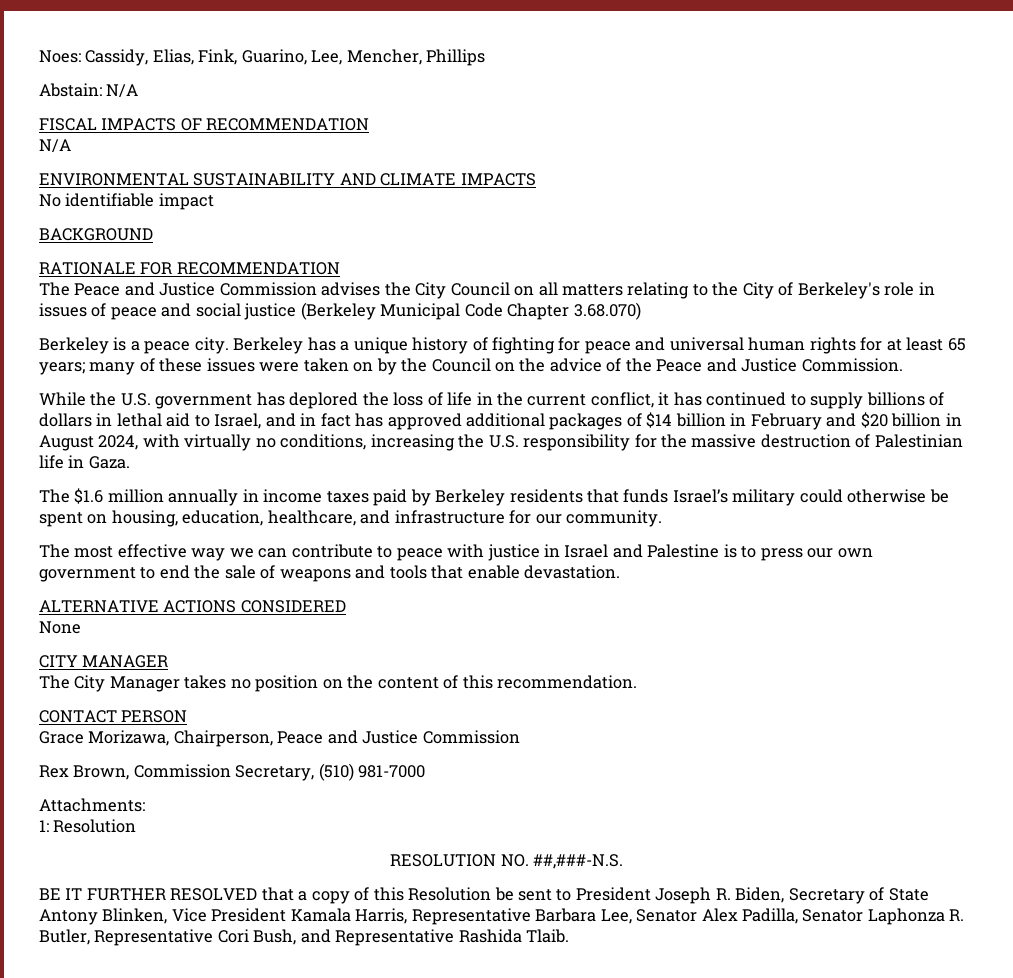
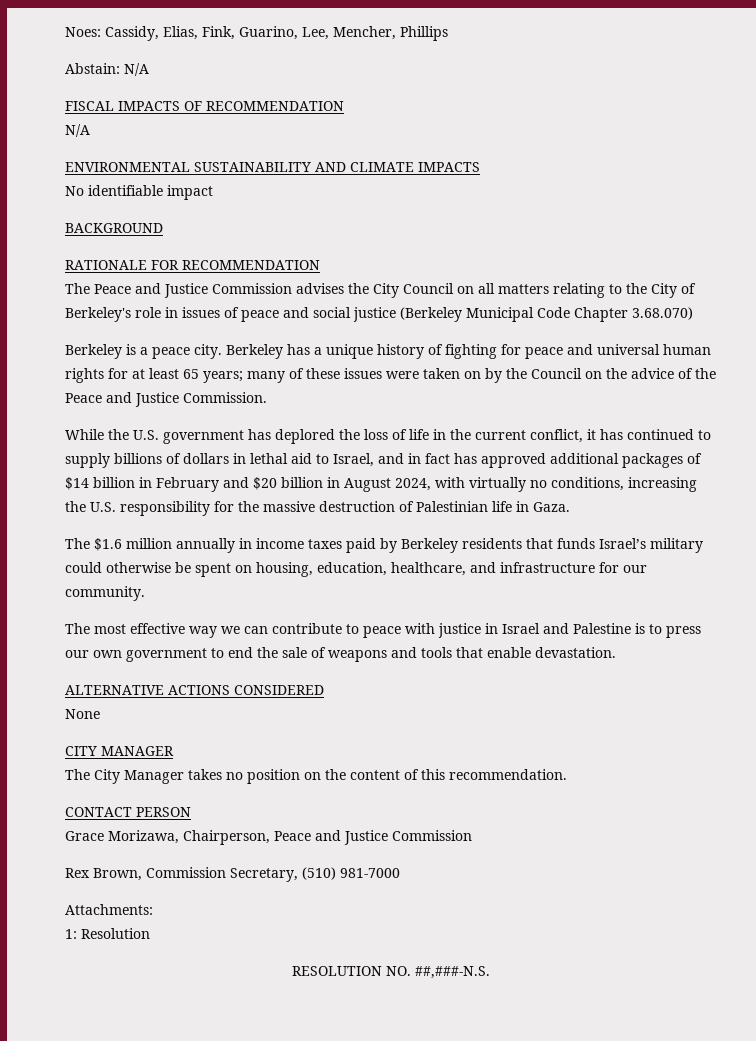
[39,887,929,904] [39,908,965,925] [39,929,570,946] // BE IT FURTHER RESOLVED that a copy of this Resolution be sent to President Joseph R. Biden, Secretary of State Antony Blinken, Vice President Kamala Harris, Representative Barbara Lee, Senator Alex Padilla, Senator Laphonza R. Butler, Representative Cori Bush, and Representative Rashida Tlaib. -> (490, 972) none

